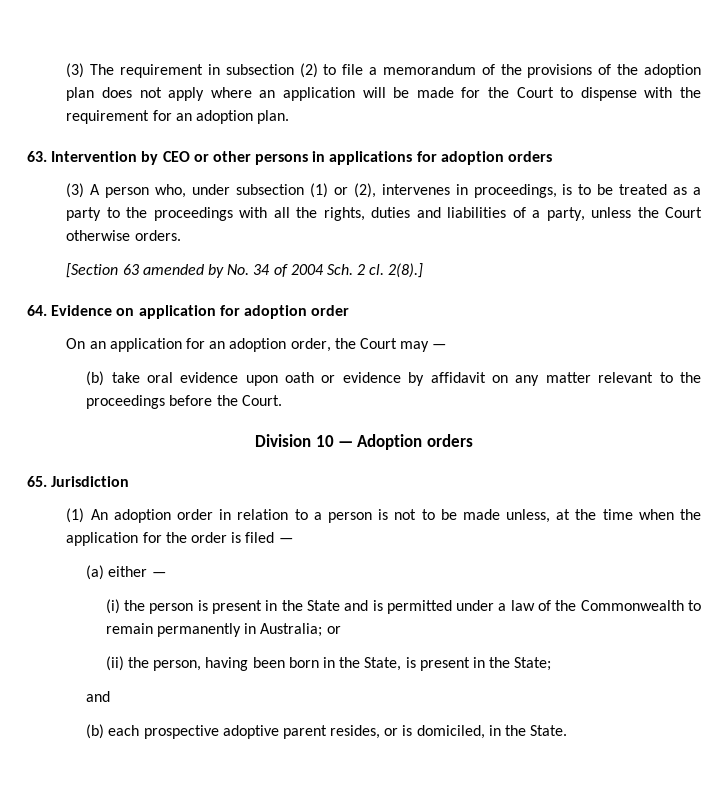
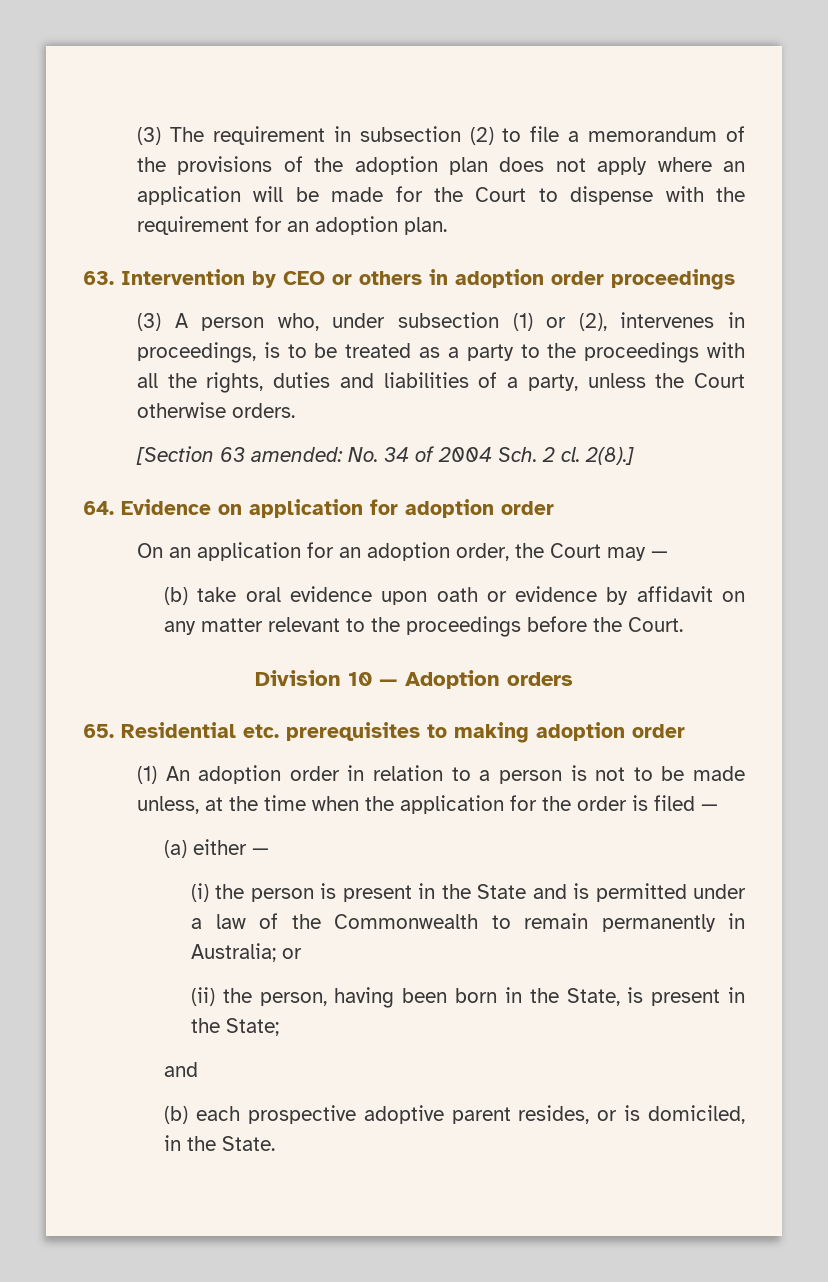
[212,151,553,165] other persons in applications for adoption orders -> [359,269,735,290] others in adoption order proceedings
[142,264,224,278] amended by -> [251,447,344,462] amended:
[51,476,130,487] Jurisdiction -> [121,722,685,743] Residential etc. prerequisites to making adoption order

